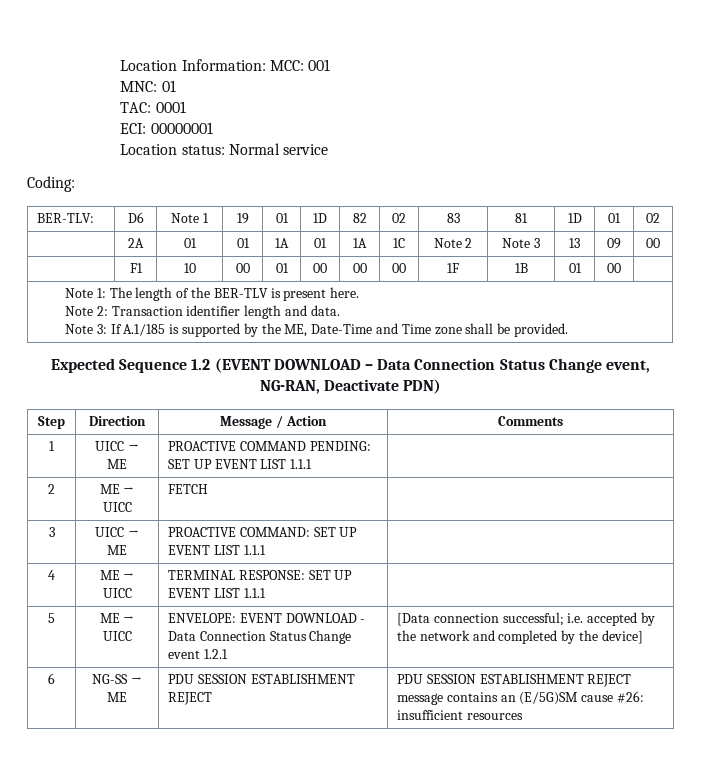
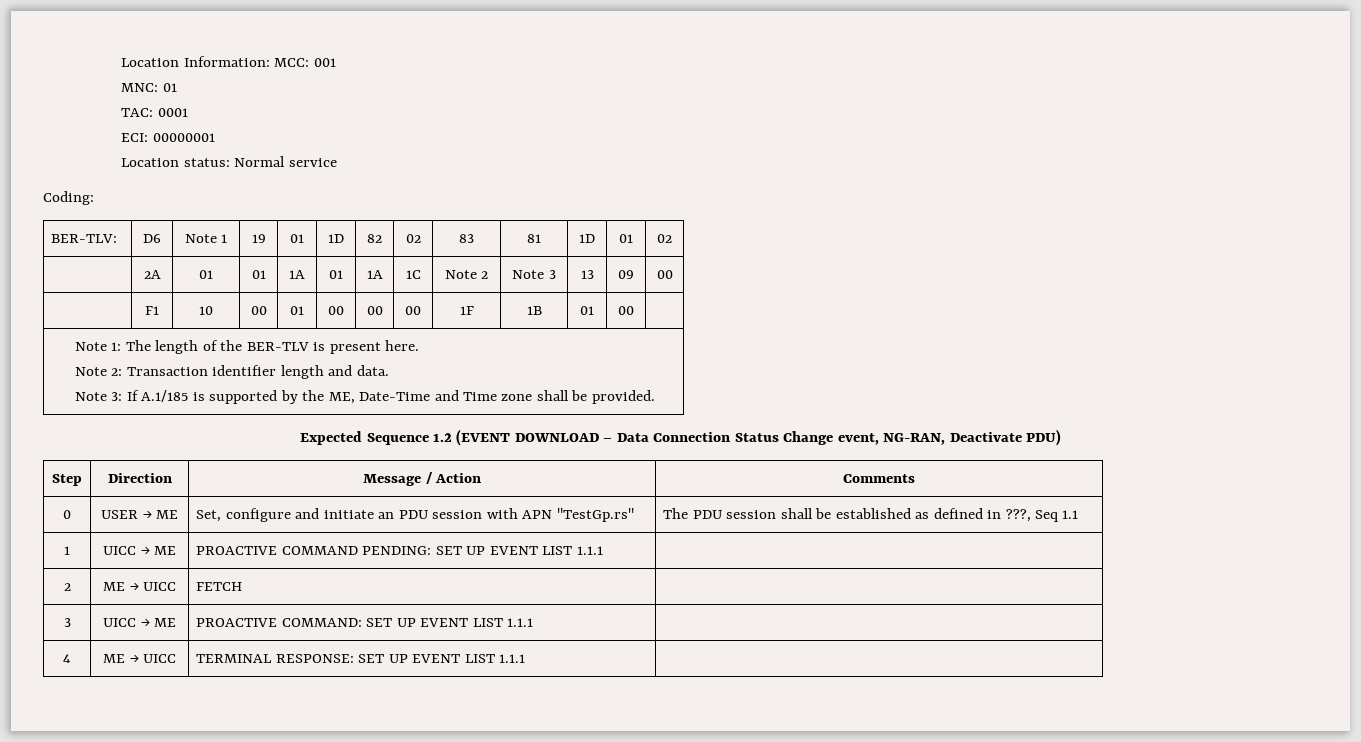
[403,379,442,394] PDN) -> [1025,429,1061,446] PDU)
(563, 421) none -> [63,510,71,519] [101,510,178,519] [196,508,634,522] [663,508,1079,522] // 0 | USER → ME | Set, configure and initiate an PDU session with APN "TestGp.rs" | The PDU session shall be established as defined in ???, Seq 1.1
[48,613,55,623] [99,613,135,623] [102,631,132,641] [168,613,366,623] [168,630,352,644] [168,649,228,659] [397,612,656,626] [397,630,643,644] [48,673,55,684] [92,674,142,684] [107,692,127,702] [168,674,355,684] [168,692,213,705] [397,674,632,687] [397,691,645,705] [397,710,523,720] // 5 | ME → UICC | ENVELOPE: EVENT DOWNLOAD - Data Connection Status Change event 1.2.1 | [Data connection successful; i.e. accepted by the network and completed by the device] // 6 | NG-SS → ME | PDU SESSION ESTABLISHMENT REJECT | PDU SESSION ESTABLISHMENT REJECT message contains an (E/5G)SM cause #26: insufficient resources -> (526, 658) none

